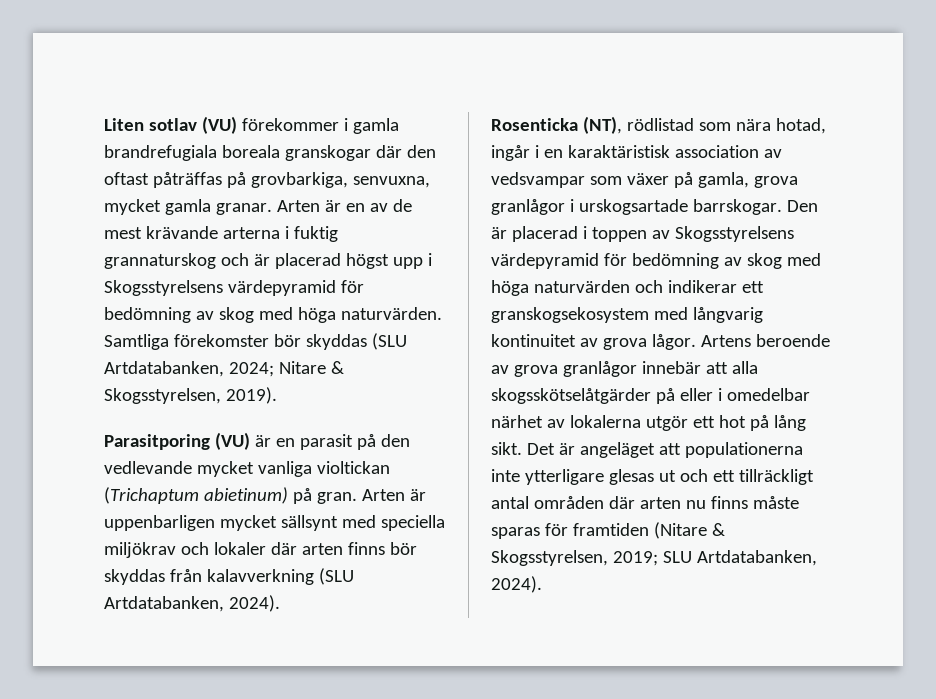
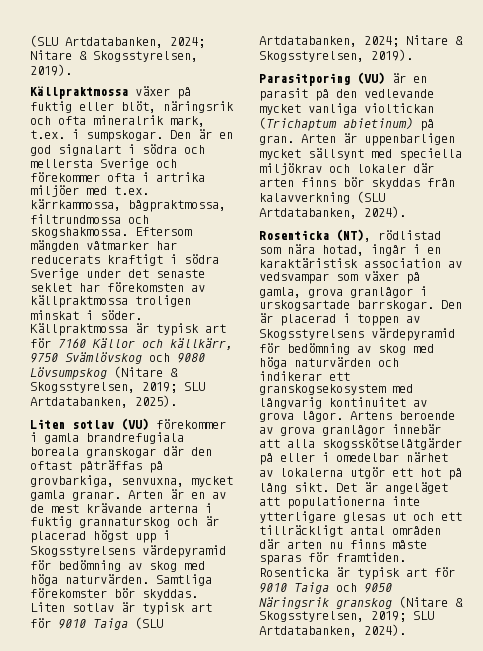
(104, 124) none -> [30,35,205,48] [30,50,198,62] [30,64,72,76] [30,86,191,99] [30,101,234,113] [30,115,205,127] [30,129,233,142] [30,144,205,156] [30,158,177,170] [30,172,205,182] [30,185,149,197] [30,199,226,212] [30,214,149,224] [30,227,192,238] [30,240,177,252] [30,254,219,266] [30,268,205,280] [30,282,205,292] [30,295,191,308] [30,310,142,320] [30,323,226,336] [30,338,233,350] [30,352,205,364] [30,366,178,380] [30,382,205,393] [30,395,177,408] (SLU Artdatabanken, 2024; Nitare & Skogsstyrelsen, 2019). // Källpraktmossa växer på fuktig eller blöt, näringsrik och ofta mineralrik mark, t.ex. i sumpskogar. Den är en god signalart i södra och mellersta Sverige och förekommer ofta i artrika miljöer med t.ex. kärrkammossa, bågpraktmossa, filtrundmossa och skogshakmossa. Eftersom mängden våtmarker har reducerats kraftigt i södra Sverige under det senaste seklet har förekomsten av källpraktmossa troligen minskat i söder. Källpraktmossa är typisk art för 7160 Källor och källkärr, 9750 Svämlövskog och 9080 Lövsumpskog (Nitare & Skogsstyrelsen, 2019; SLU Artdatabanken, 2025). //
[305,334,367,350] skyddas -> [142,589,198,600] [30,602,212,615] [30,618,128,630] skyddas. Liten sotlav är typisk art för 9010 Taiga
[572,523,649,536] framtiden -> [336,552,406,562] [259,567,455,580] [259,582,392,594] [259,597,392,609] framtiden. Rosenticka är typisk art för 9010 Taiga och 9050 Näringsrik granskog

